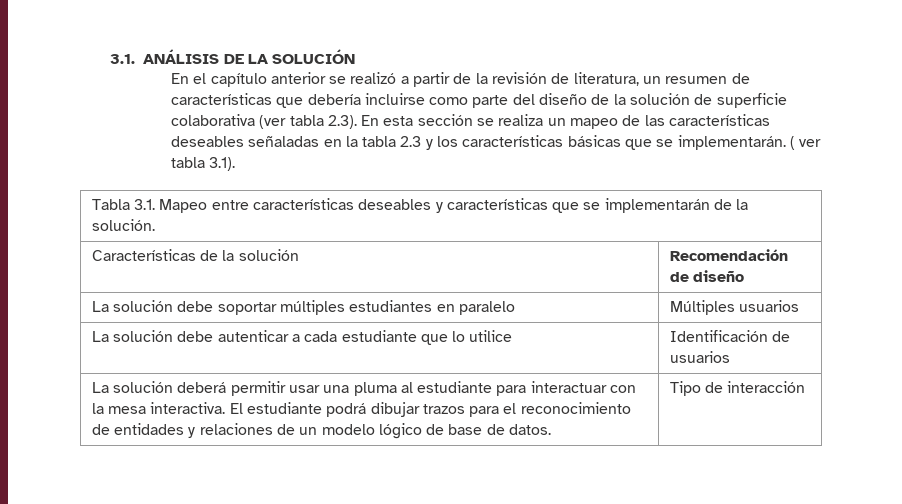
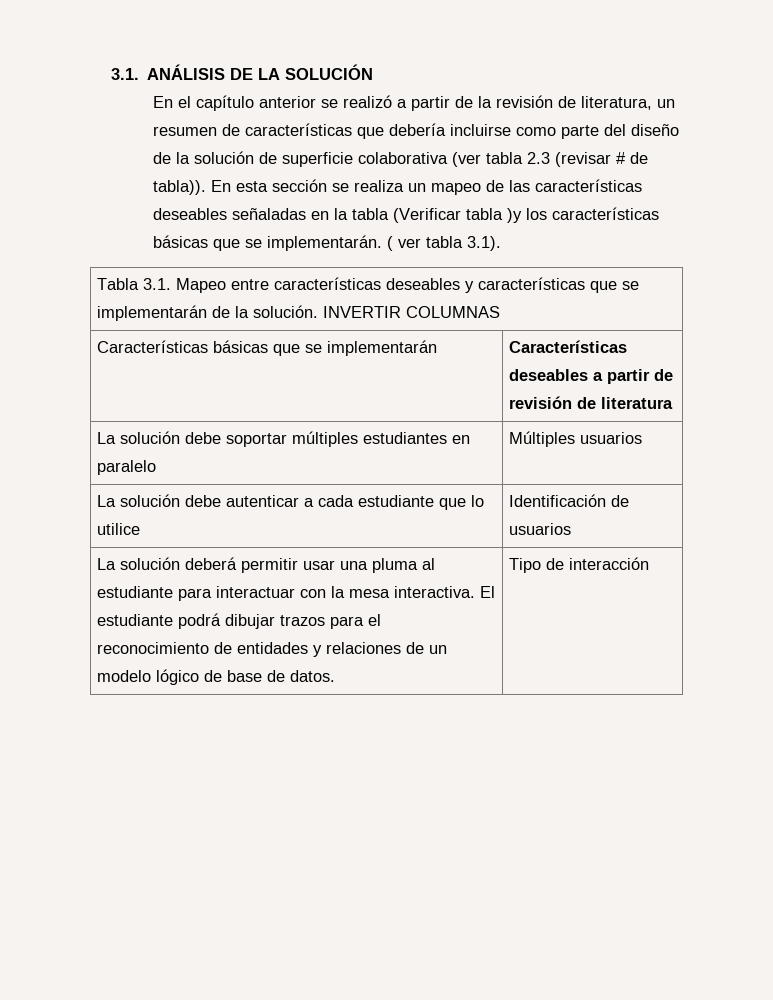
[327,115,357,129] 2.3). -> [527,152,649,167] [153,180,207,195] 2.3 (revisar # de tabla)).
[400,136,433,150] 2.3 y -> [393,208,523,223] (Verificar tabla )y
[91,249,299,261] [669,249,788,261] [669,270,744,282] // Características de la solución | Recomendación de diseño -> [322,306,500,318] [96,340,437,356] [508,340,627,353] [508,369,673,384] [508,396,673,409] INVERTIR COLUMNAS // Características básicas que se implementarán | Características deseables a partir de revisión de literatura

